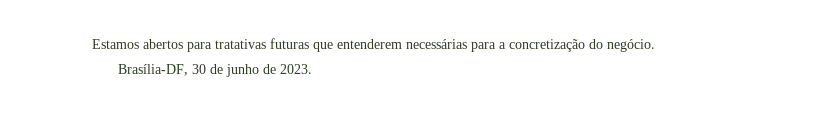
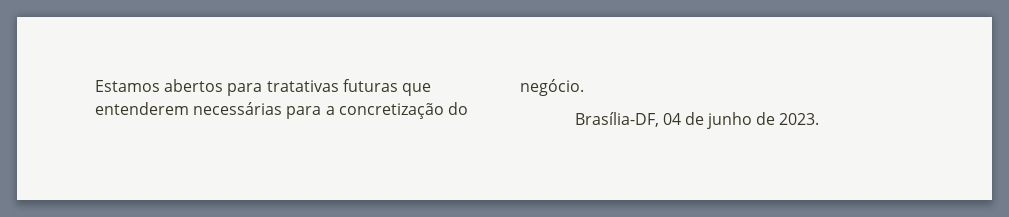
[192,64,207,74] 30 -> [662,113,681,125] 04

